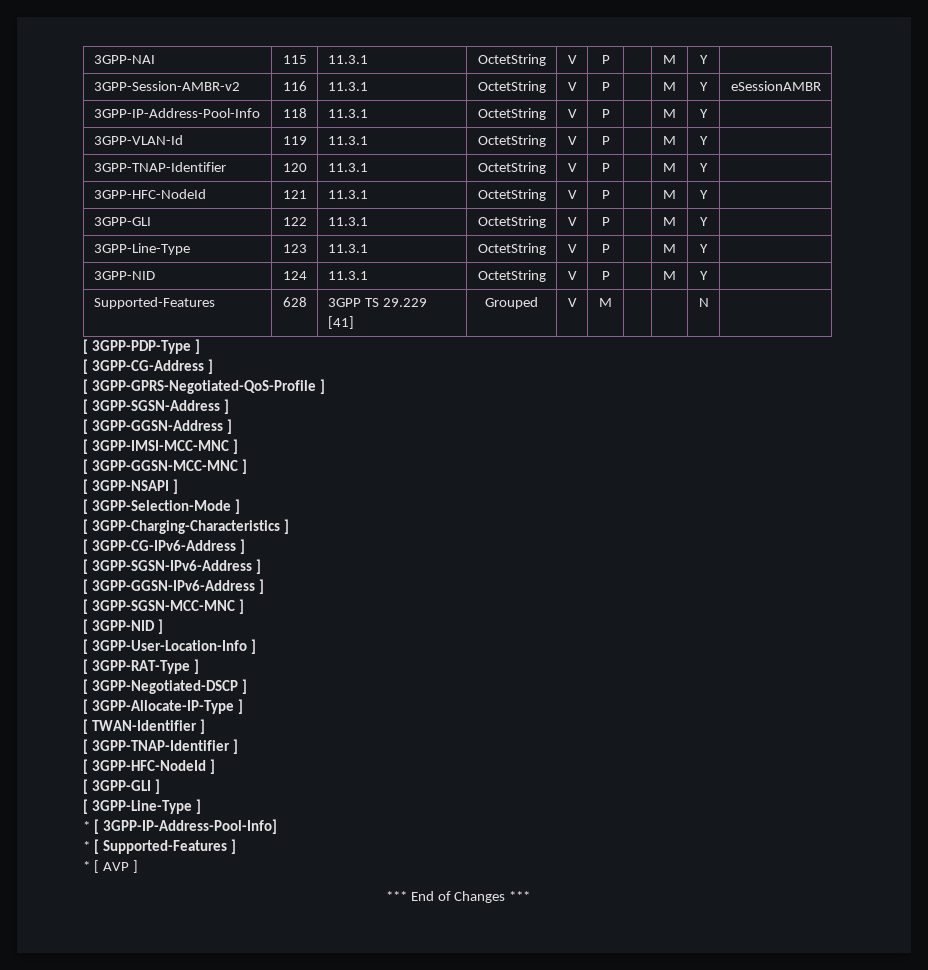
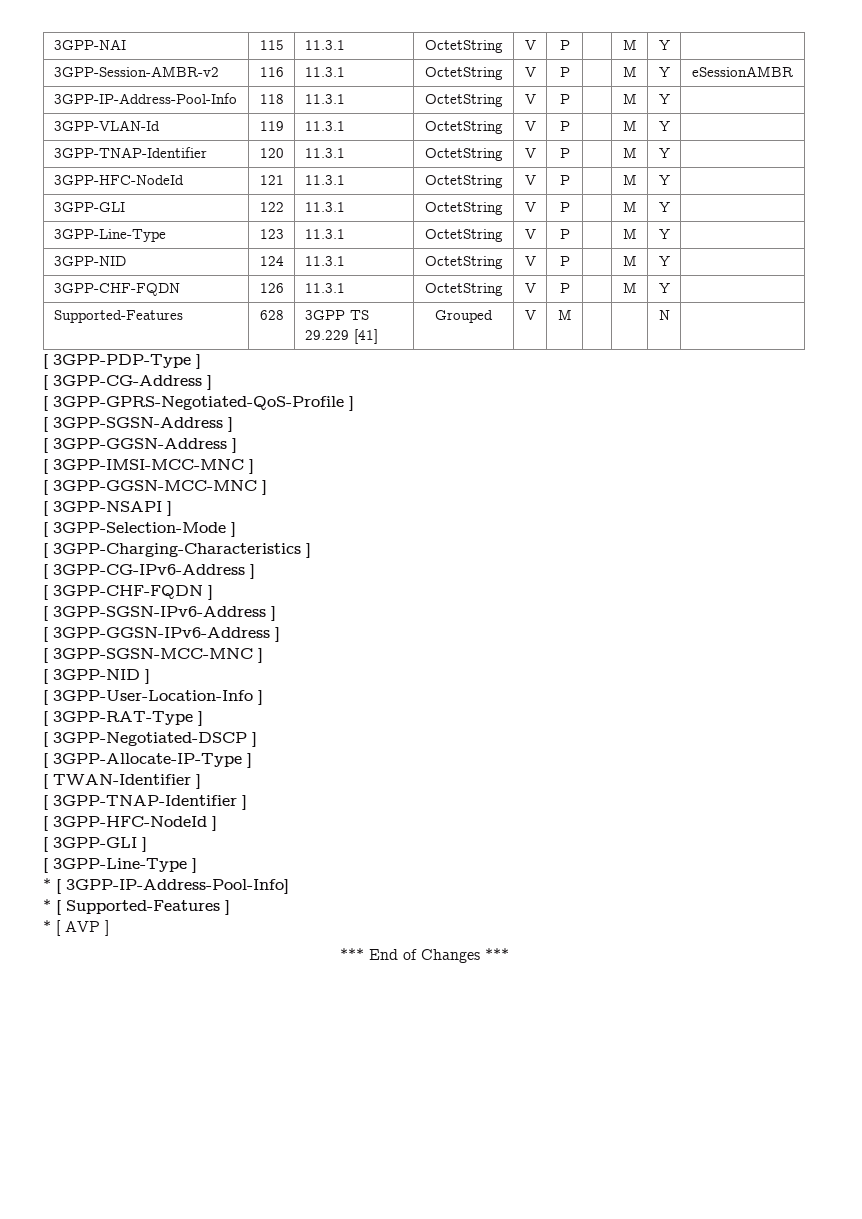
(708, 275) none -> [53,283,180,296] [259,283,284,293] [304,283,345,293] [424,283,503,296] [524,283,536,293] [559,283,570,293] [622,282,637,293] [658,283,670,293] // 3GPP-CHF-FQDN | 126 | 11.3.1 | OctetString | V | P | | M | Y |
(245, 546) none -> [43,585,213,600] // [ 3GPP-CHF-FQDN ]

